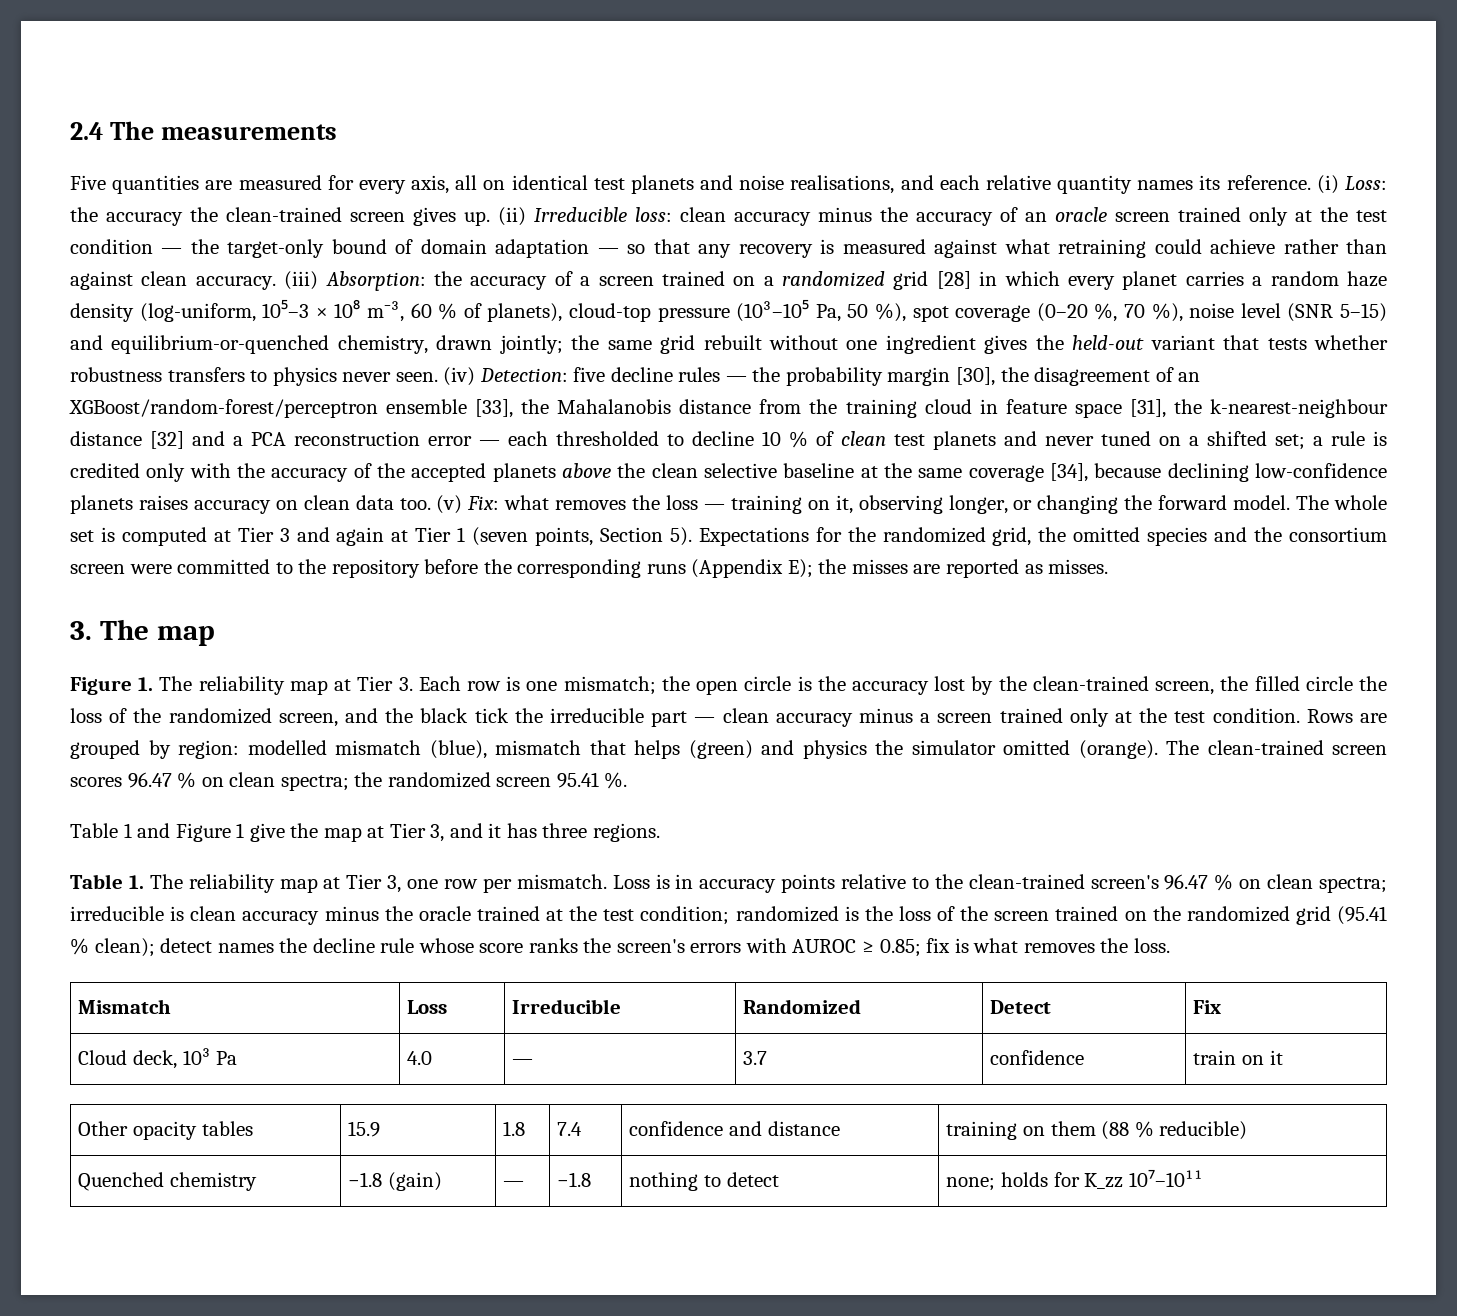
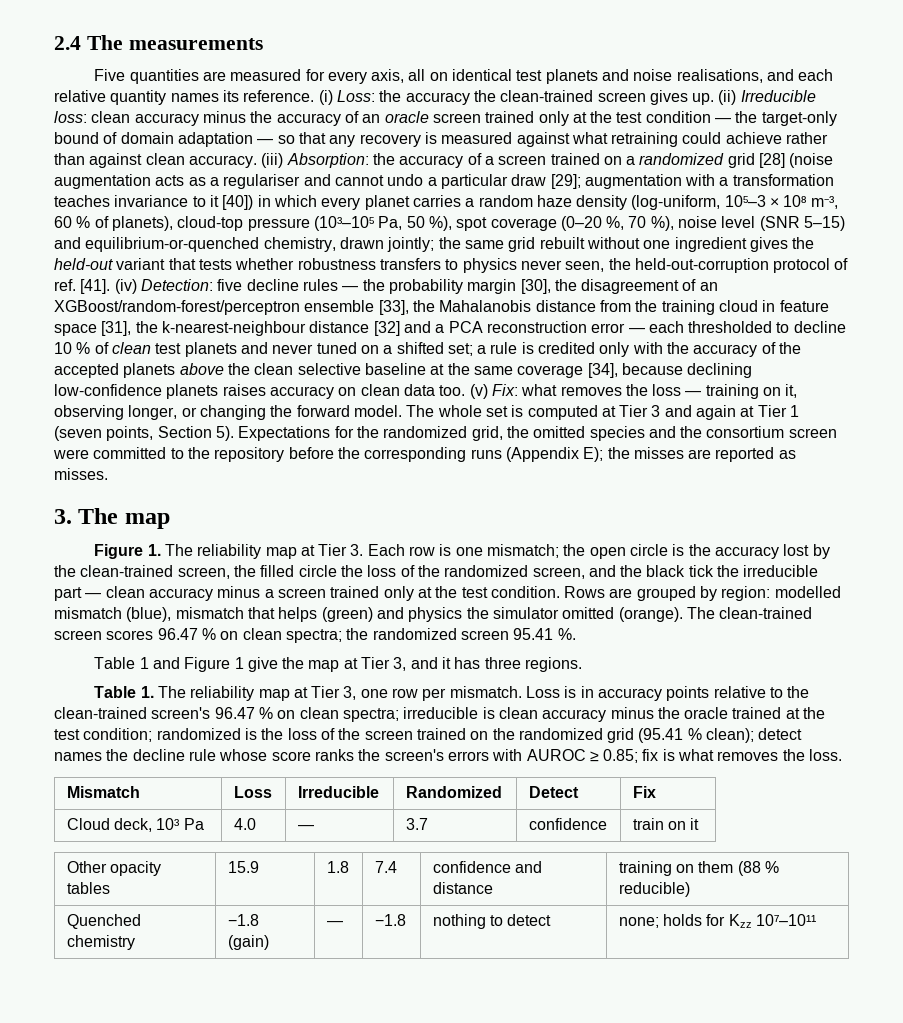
(971, 280) none -> [789,153,834,168] [54,174,834,189] [54,195,254,210] (noise augmentation acts as a regulariser and cannot undo a particular draw [29]; augmentation with a transformation teaches invariance to it [40])
[395,372,438,382] seen. -> [565,258,849,273] [54,279,111,294] seen, the held-out-corruption protocol of ref. [41].
[1084,1173,1124,1189] K_zz -> [728,914,752,928] Kzz

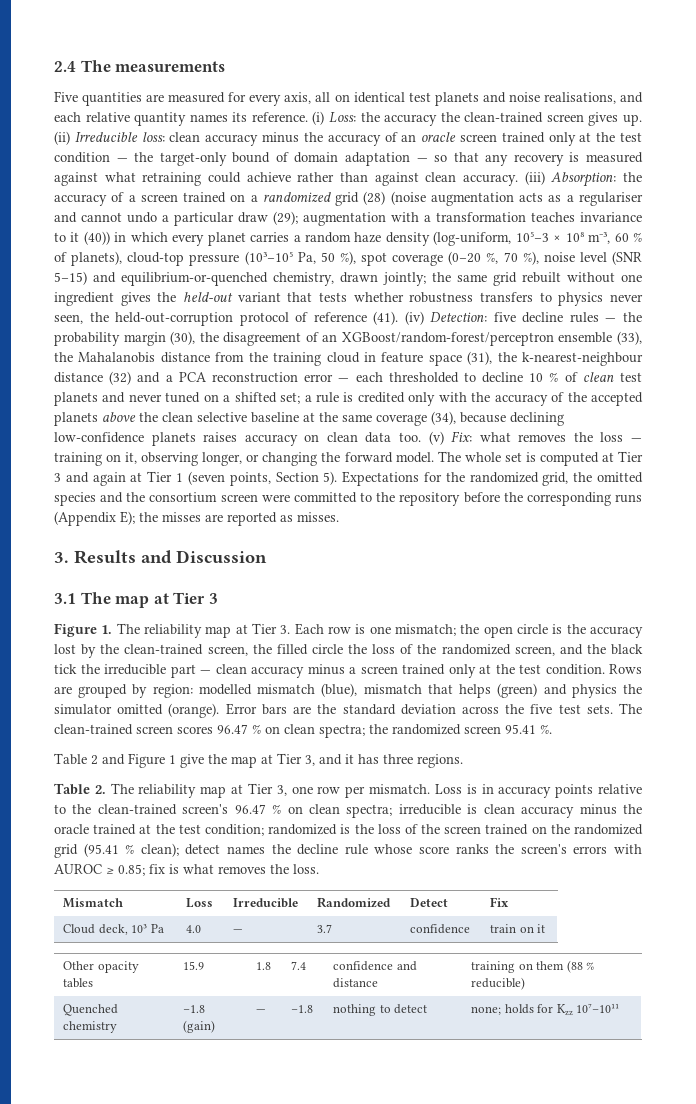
[759,153,786,168] [28] -> [363,191,386,205] (28)
[550,174,581,189] [29]; -> [273,211,298,225] (29);
[222,195,254,210] [40]) -> [83,231,110,245] (40))
[54,279,111,294] ref. [41]. -> [313,311,399,325] reference (41).
[520,279,551,294] [30], -> [170,331,196,345] (30),
[378,300,409,315] [33], -> [616,331,642,345] (33),
[101,321,132,336] [31], -> [467,351,493,365] (31),
[373,321,400,336] [32] -> [109,371,132,385] (32)
[587,363,618,378] [34], -> [431,411,456,425] (34),
(72, 516) none -> [74,550,267,564] [54,593,76,604] Results and Discussion // 3.1
(170, 521) none -> [153,592,218,604] at Tier 3
(683, 614) none -> [225,703,613,715] Error bars are the standard deviation across the five test sets.
[139,657,149,669] 1 -> [91,755,98,765] 2
[140,686,154,698] 1. -> [94,785,106,794] 2.

